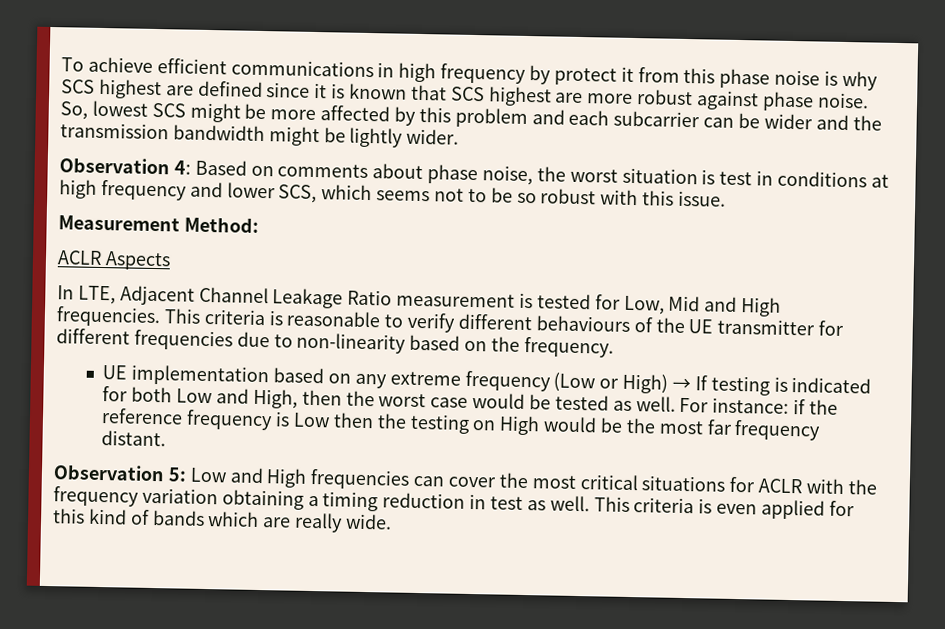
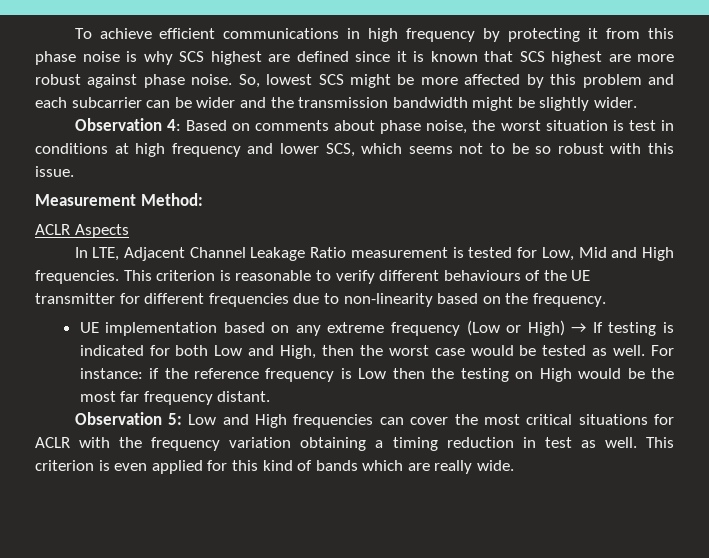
[553,67,617,86] protect -> [508,28,581,42] protecting
[349,127,404,148] lightly -> [539,97,590,111] slightly
[203,308,266,326] criteria -> [156,270,216,281] criterion
[633,497,695,514] criteria -> [35,460,94,471] criterion

